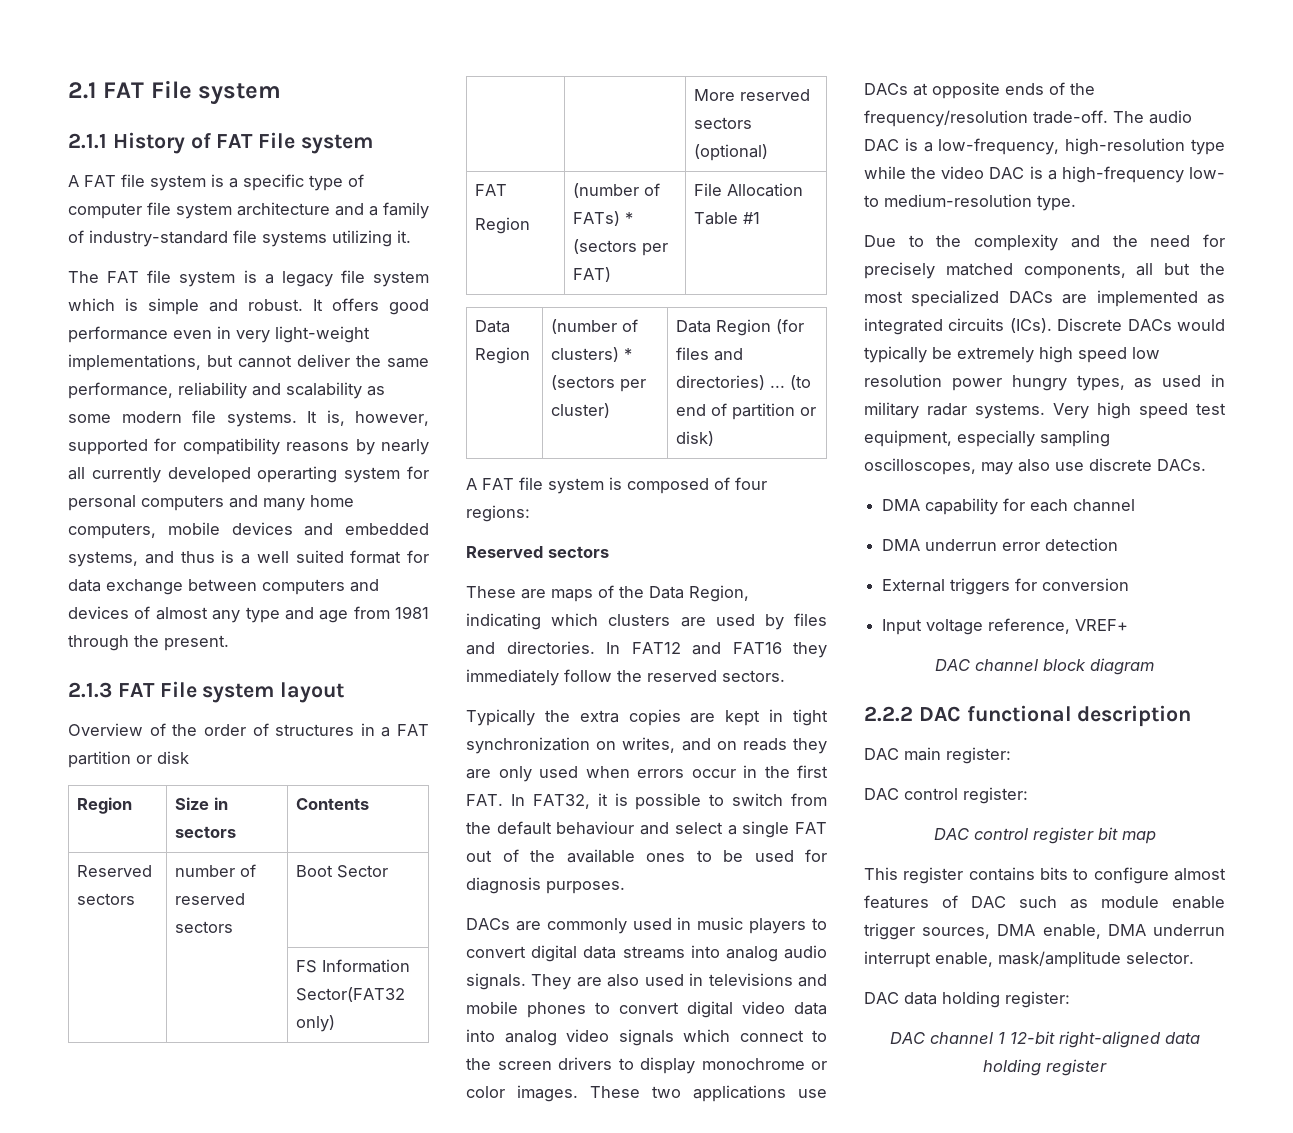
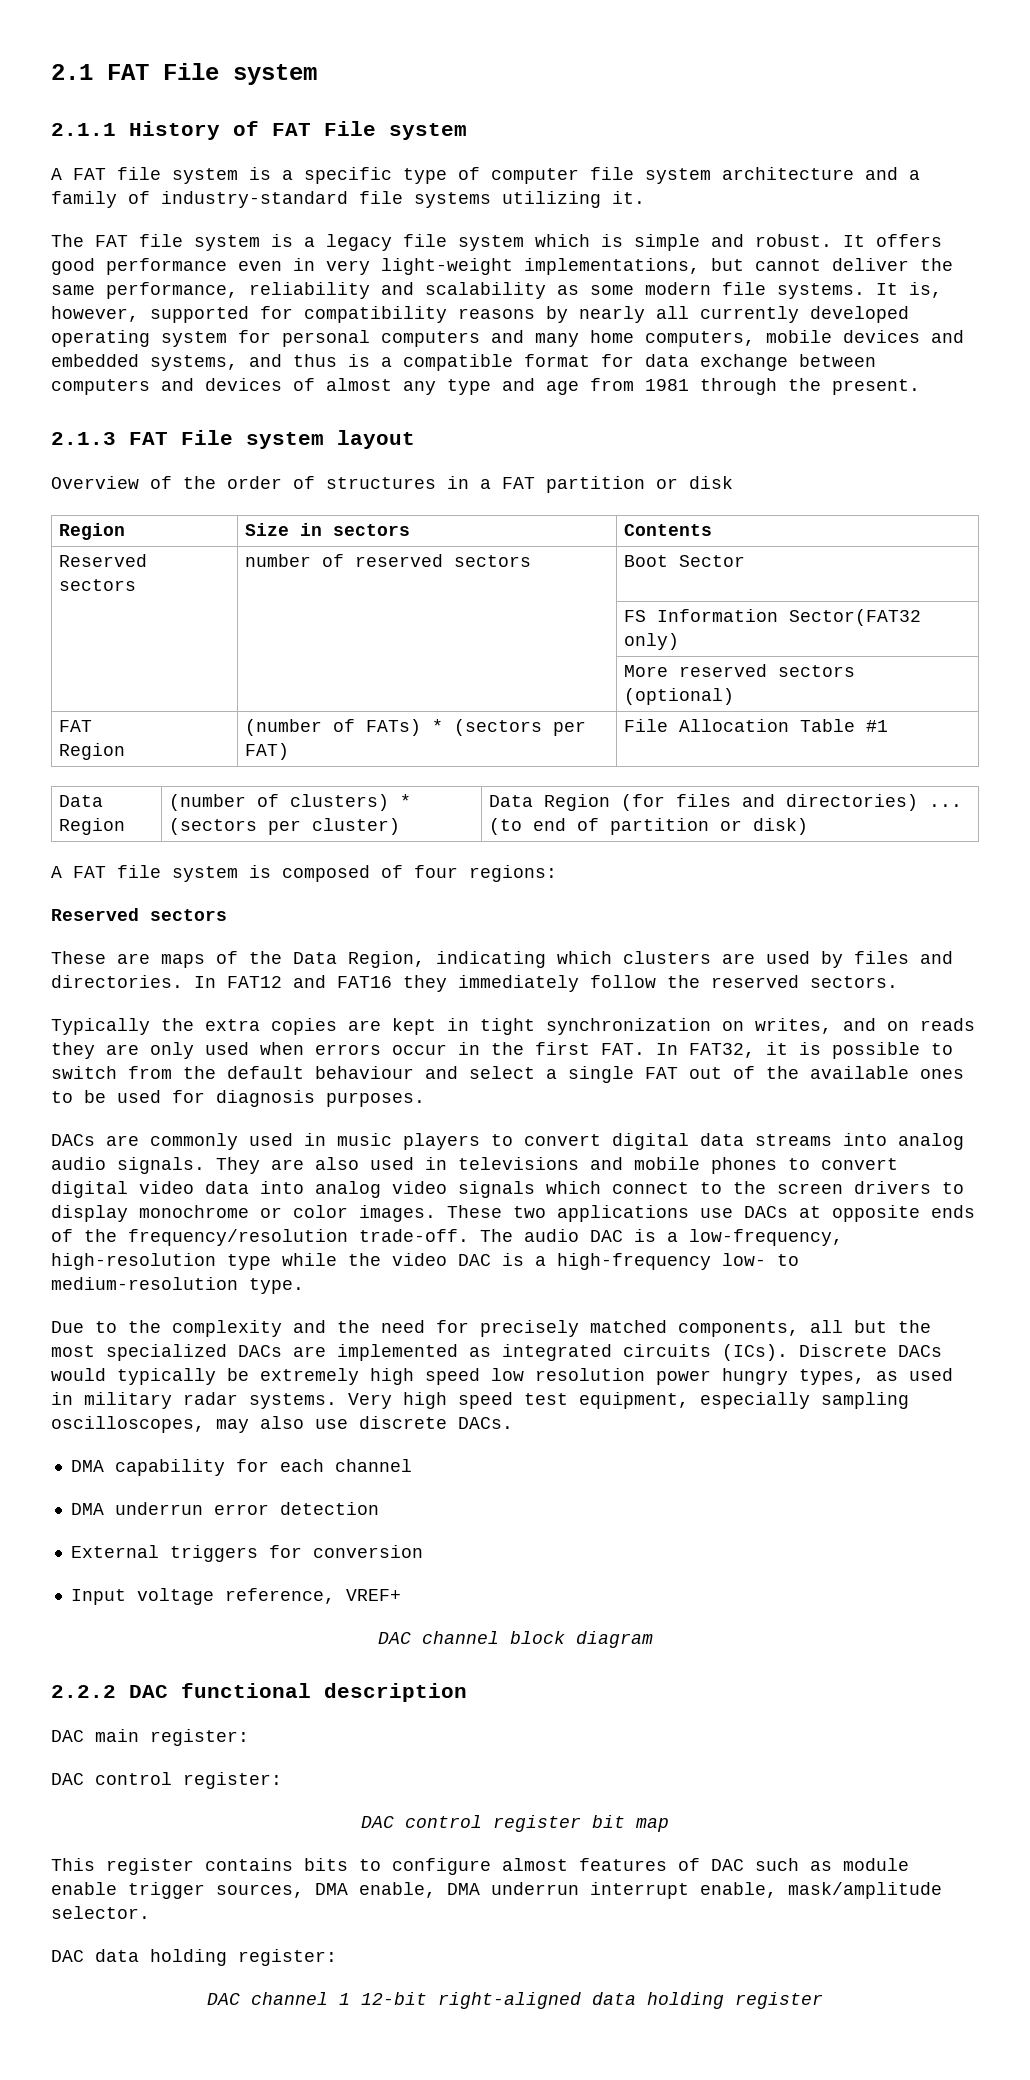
[257,466,338,483] operarting -> [51,330,150,347] operating
[256,550,344,563] well suited -> [403,354,513,371] compatible

